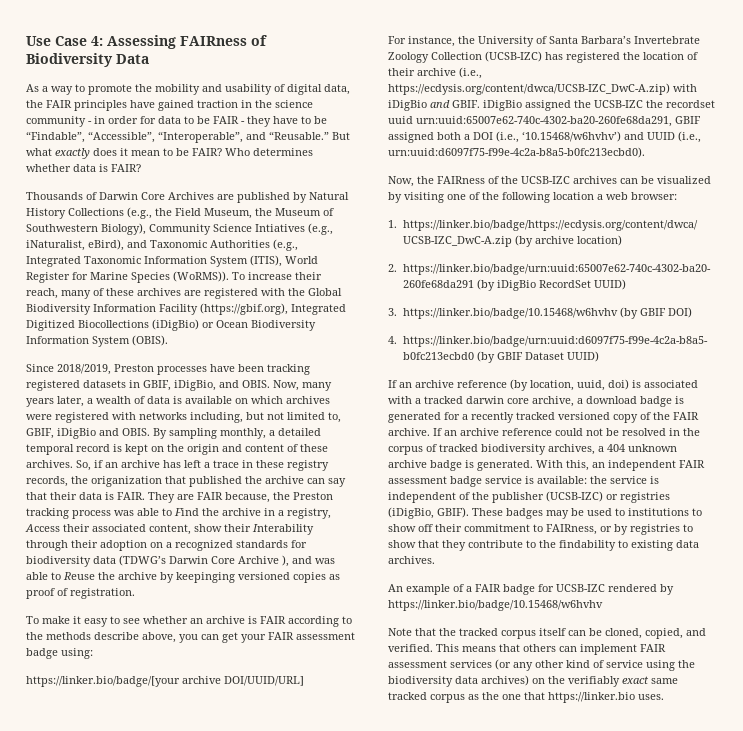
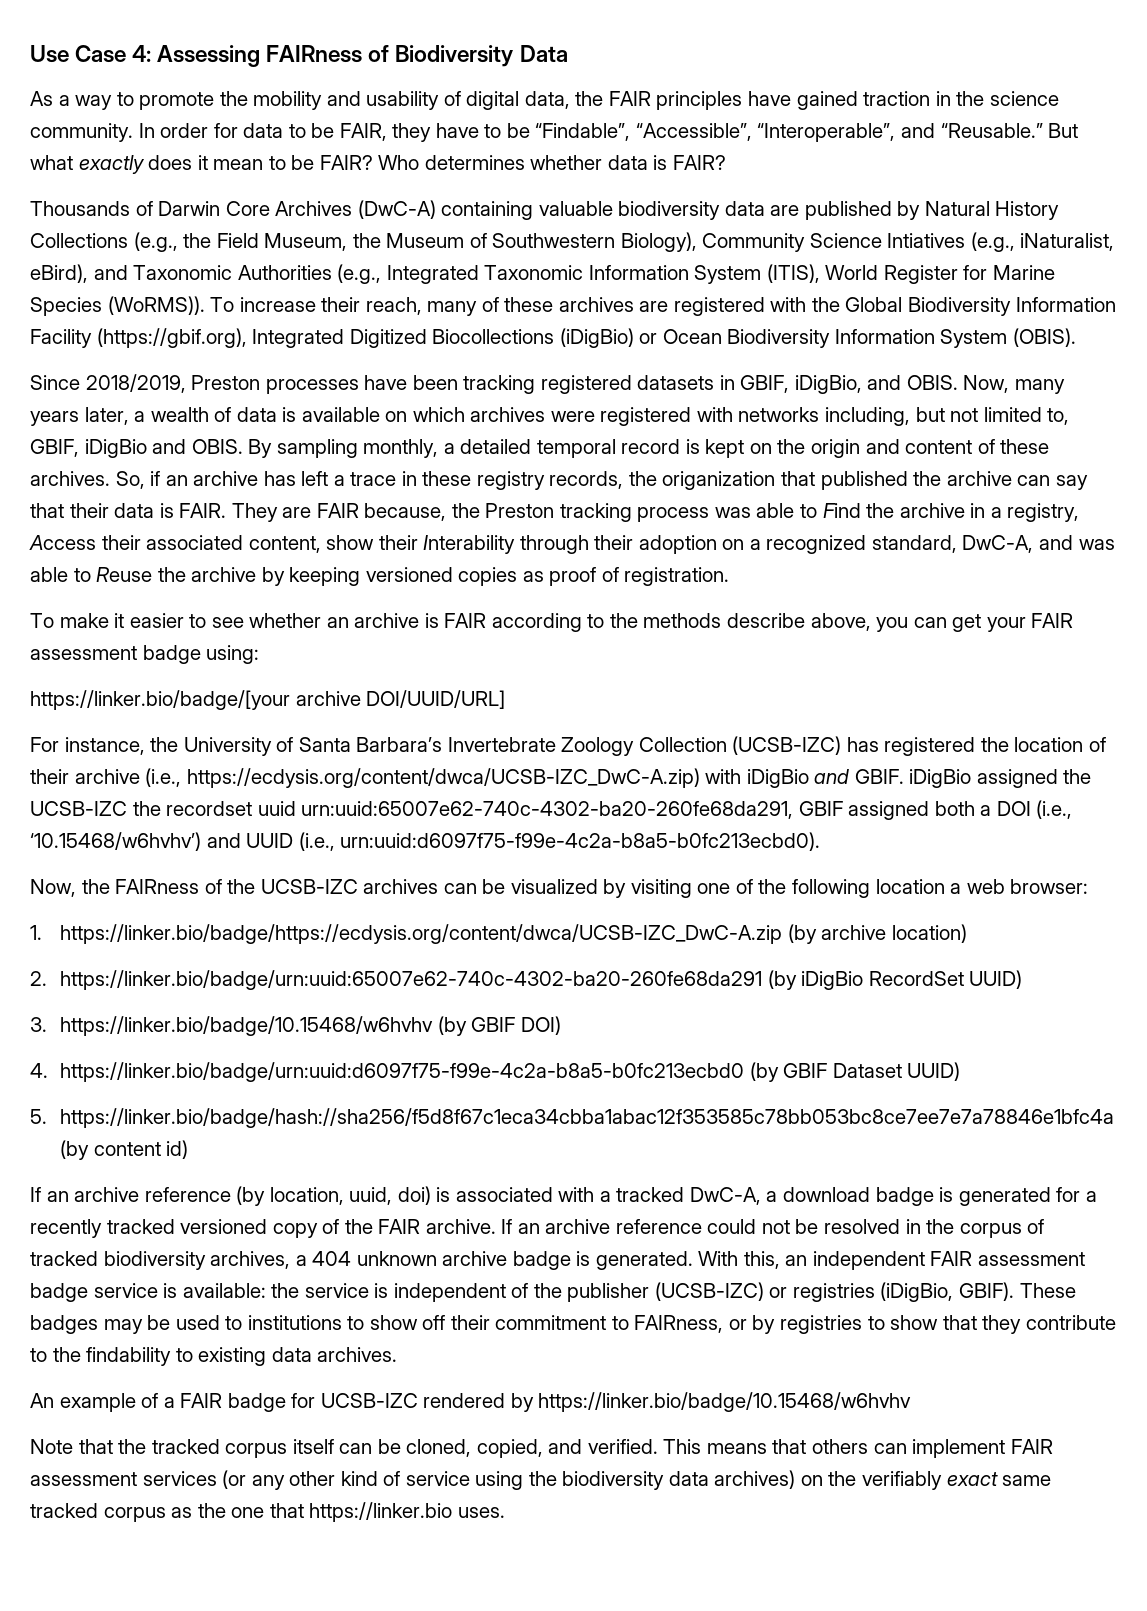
[26,116,105,127] community - in -> [30,123,155,142] community. In
[213,116,245,124] FAIR - -> [339,123,387,141] FAIR,
(214, 196) none -> [357,200,765,220] (DwC-A) containing valuable biodiversity data
[236,540,307,548] [26,555,289,567] standards for biodiversity data (TDWG’s Darwin Core Archive ), -> [871,535,1034,553] standard, DwC-A,
[176,572,235,583] keepinging -> [289,567,361,586] keeping
[84,618,108,627] easy -> [129,613,184,628] easier
(599, 356) none -> [30,1108,1115,1128] [60,1140,189,1160] // 5. https://linker.bio/badge/hash://sha256/f5d8f67c1eca34cbba1abac12f353585c78bb053bc8ce7ee7e7a78846e1bfc4a (by content id)
[466,396,574,407] darwin core archive, -> [689,1187,761,1205] DwC-A,

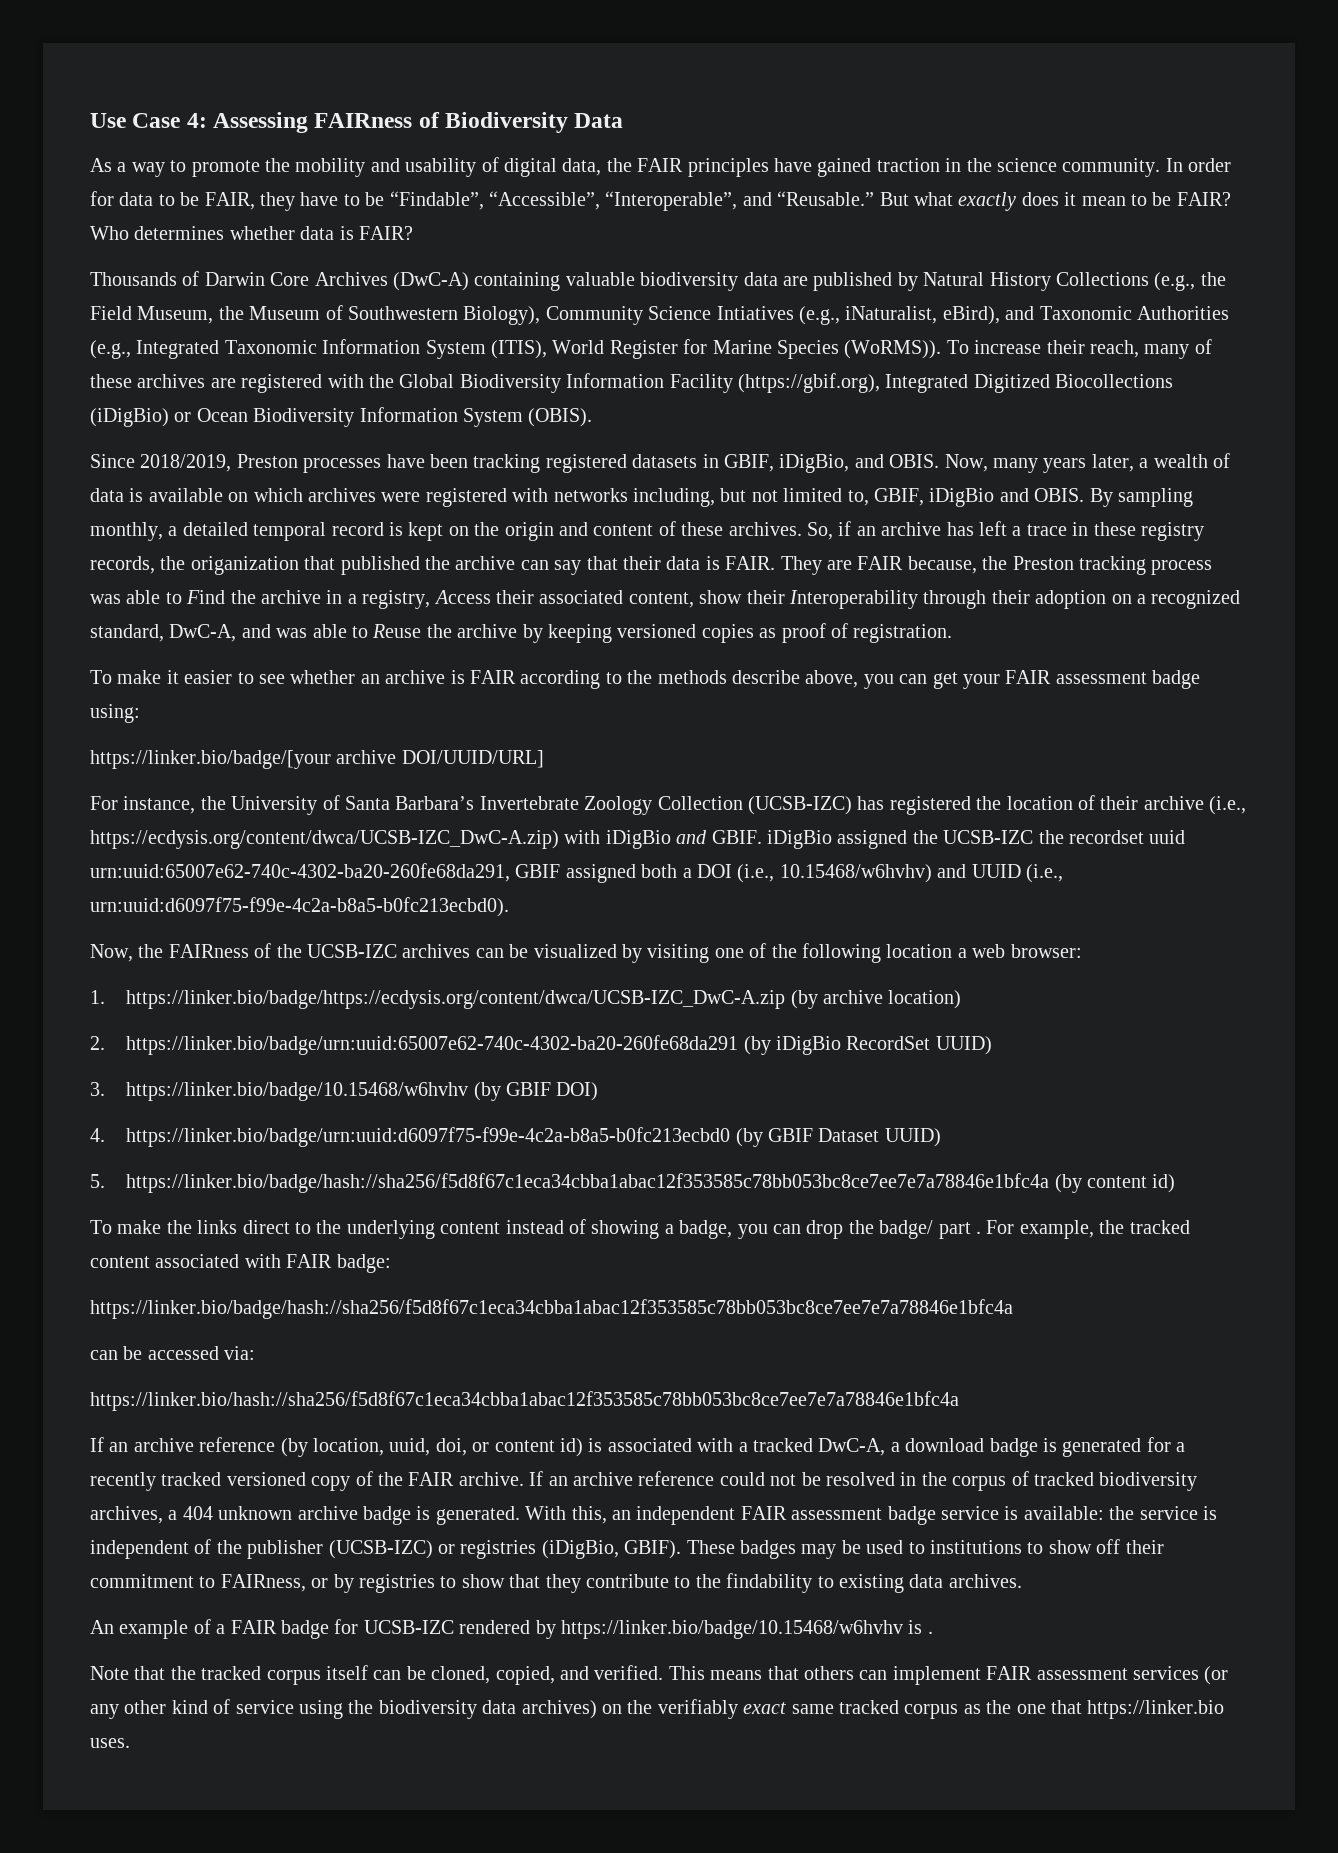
[423,535,516,554] Interability -> [788,590,918,609] Interoperability
[30,832,201,851] ‘10.15468/w6hvhv’) -> [779,864,932,883] 10.15468/w6hvhv)
(189, 1149) none -> [90,1219,1190,1239] [90,1254,391,1273] [90,1299,1013,1319] [90,1346,256,1360] [90,1391,959,1411] // To make the links direct to the underlying content instead of showing a badge, you can drop the badge/ part . For example, the tracked content associated with FAIR badge: // https://linker.bio/badge/hash://sha256/f5d8f67c1eca34cbba1abac12f353585c78bb053bc8ce7ee7e7a78846e1bfc4a // can be accessed via: // https://linker.bio/hash://sha256/f5d8f67c1eca34cbba1abac12f353585c78bb053bc8ce7ee7e7a78846e1bfc4a
[397,1186,431,1205] doi) -> [435,1438,583,1457] doi, or content id)
(912, 1402) none -> [908,1620,933,1634] is .

